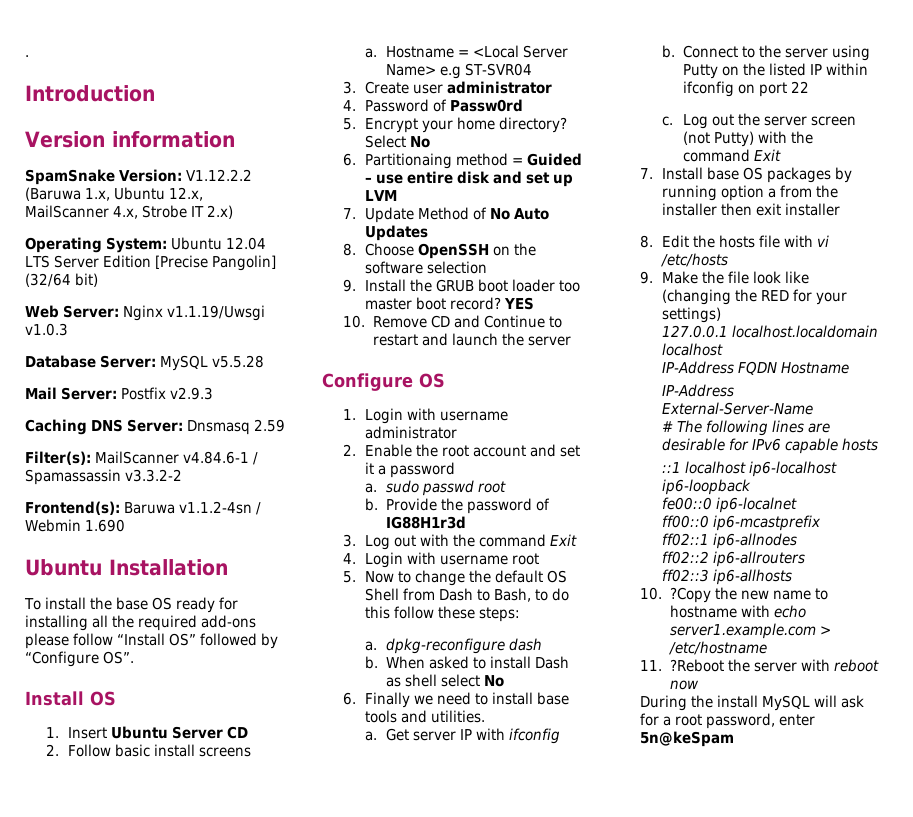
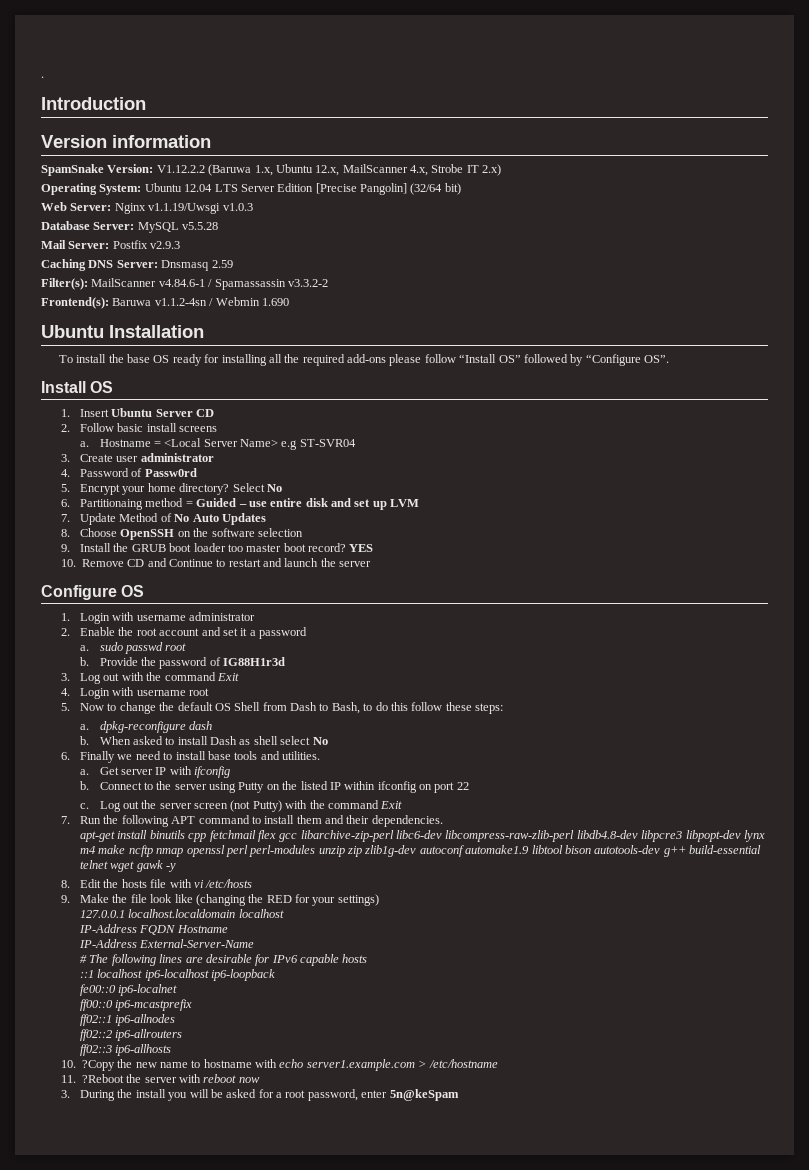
[661,167,852,183] [661,185,838,201] [661,203,840,216] Install base OS packages by running option a from the installer then exit installer -> [80,815,443,827] [80,830,765,842] [80,845,762,857] [80,860,177,872] Run the following APT command to install them and their dependencies. // apt-get install binutils cpp fetchmail flex gcc libarchive-zip-perl libc6-dev libcompress-raw-zlib-perl libdb4.8-dev libpcre3 libpopt-dev lynx m4 make ncftp nmap openssl perl perl-modules unzip zip zlib1g-dev autoconf automake1.9 libtool bison autotools-dev g++ build-essential telnet wget gawk -y
(699, 685) none -> [60,1090,70,1098] 3.
[762,695,865,711] MySQL will ask -> [168,1089,257,1101] you will be asked

